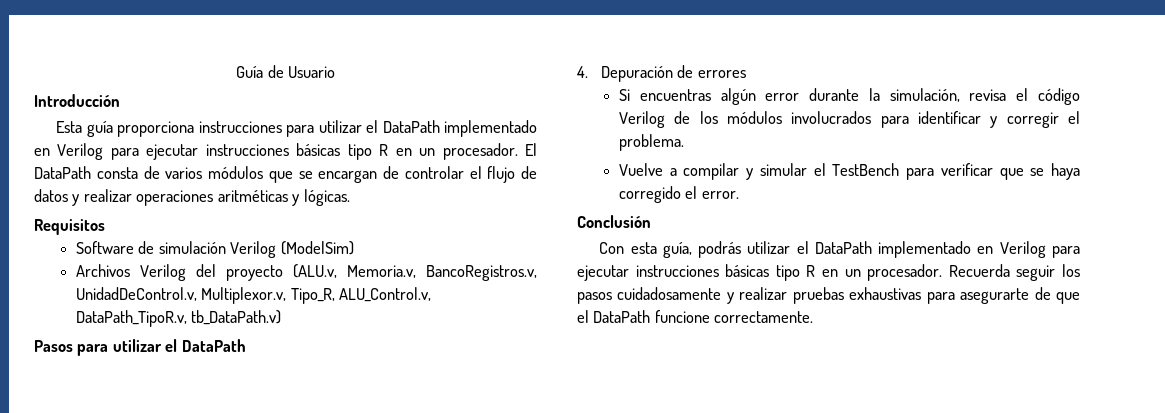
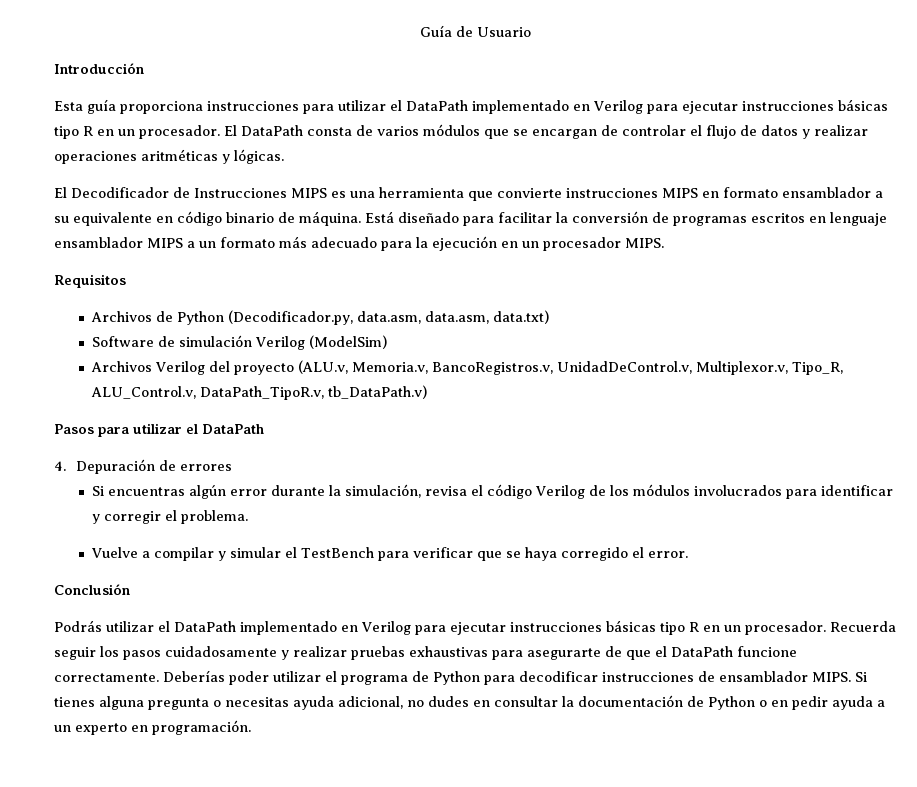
[34,219,105,235] Requisitos -> [54,187,883,201] [54,211,887,226] [54,236,664,251] [54,274,126,288] [90,310,549,325] El Decodificador de Instrucciones MIPS es una herramienta que convierte instrucciones MIPS en formato ensamblador a su equivalente en código binario de máquina. Está diseñado para facilitar la conversión de programas escritos en lenguaje ensamblador MIPS a un formato más adecuado para la ejecución en un procesador MIPS. // Requisitos // Archivos de Python (Decodificador.py, data.asm, data.asm, data.txt)
[599,241,742,258] Con esta guía, podrás -> [54,620,102,632] Podrás
(814, 317) none -> [163,670,867,685] [54,695,885,710] [54,720,251,735] Deberías poder utilizar el programa de Python para decodificar instrucciones de ensamblador MIPS. Si tienes alguna pregunta o necesitas ayuda adicional, no dudes en consultar la documentación de Python o en pedir ayuda a un experto en programación.

